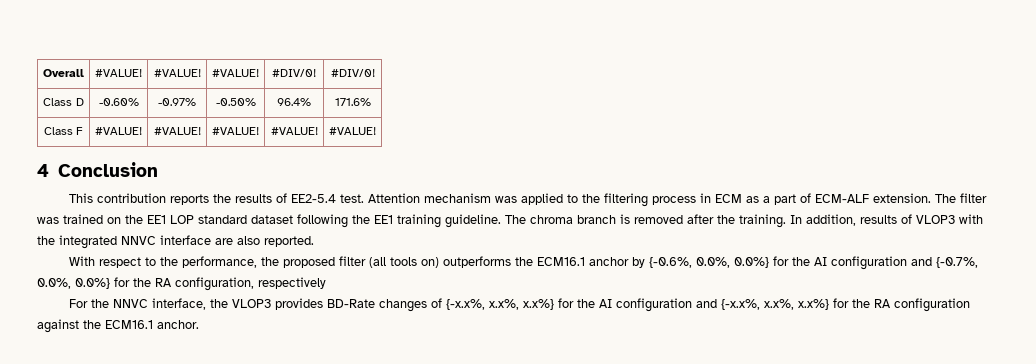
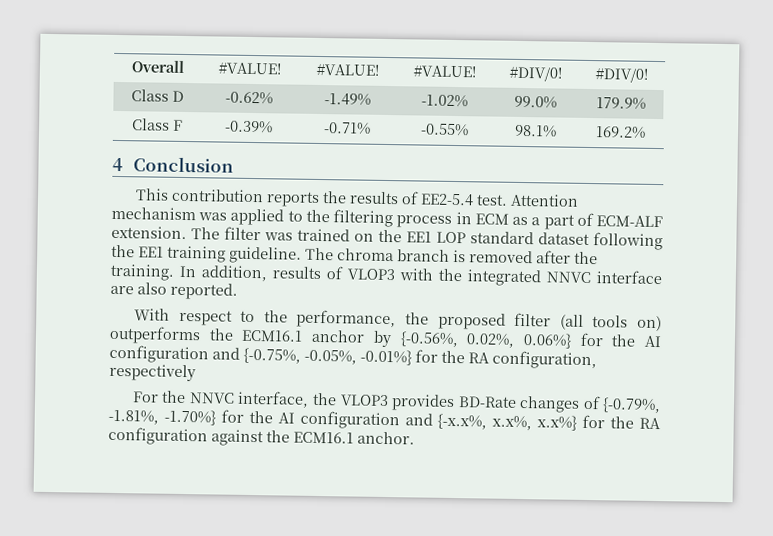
[98,98,139,106] [158,98,196,106] [215,98,256,106] [277,98,311,106] [334,98,371,106] [43,127,84,135] [95,127,142,135] [153,127,201,135] [212,127,259,135] [270,127,318,135] [329,127,376,135] -0.60% | -0.97% | -0.50% | 96.4% | 171.6% // Class F | #VALUE! | #VALUE! | #VALUE! | #VALUE! | #VALUE! -> [225,91,273,105] [323,93,371,106] [421,94,468,108] [514,95,557,109] [596,97,646,110] [131,118,183,131] [224,120,273,134] [322,122,371,135] [419,123,469,137] [513,124,557,138] [595,126,646,139] -0.62% | -1.49% | -1.02% | 99.0% | 179.9% // Class F | -0.39% | -0.71% | -0.55% | 98.1% | 169.2%
[648,256,978,270] [37,278,110,289] {-0.6%, 0.0%, 0.0%} for the AI configuration and {-0.7%, 0.0%, 0.0%} -> [399,331,662,349] [109,344,412,366] {-0.56%, 0.02%, 0.06%} for the AI configuration and {-0.75%, -0.05%, -0.01%}
[445,299,554,310] {-x.x%, x.x%, x.x%} -> [602,397,662,414] [108,409,216,426] {-0.79%, -1.81%, -1.70%}

